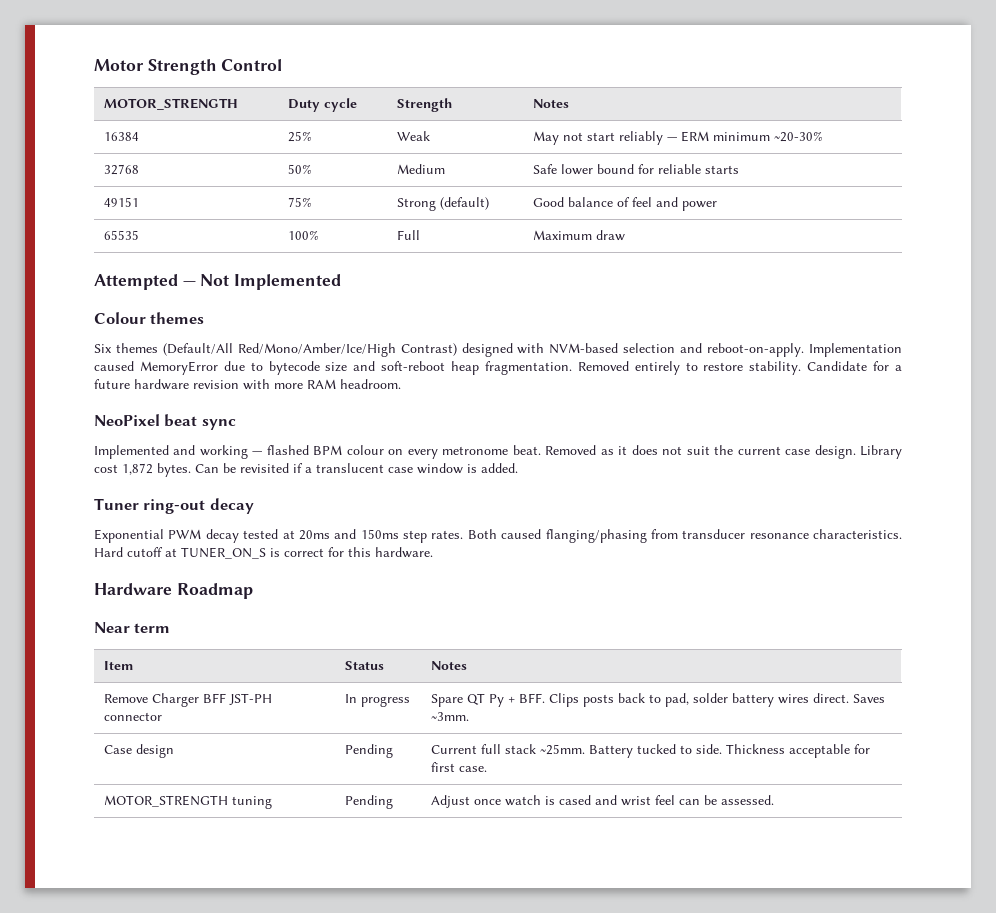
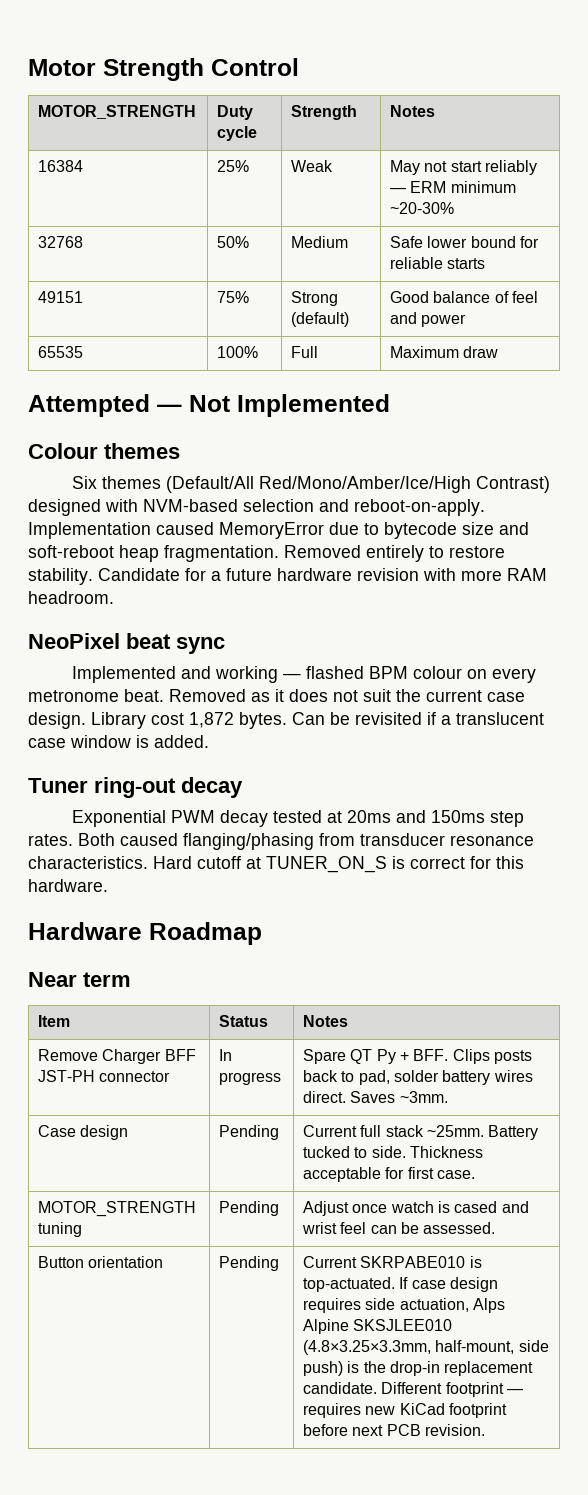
(775, 800) none -> [38,1256,164,1268] [219,1256,280,1271] [303,1256,482,1268] [303,1277,499,1292] [303,1298,506,1313] [303,1319,453,1334] [303,1340,549,1355] [303,1361,534,1376] [303,1382,524,1397] [303,1403,508,1418] [303,1424,486,1436] // Button orientation | Pending | Current SKRPABE010 is top-actuated. If case design requires side actuation, Alps Alpine SKSJLEE010 (4.8×3.25×3.3mm, half-mount, side push) is the drop-in replacement candidate. Different footprint — requires new KiCad footprint before next PCB revision.

